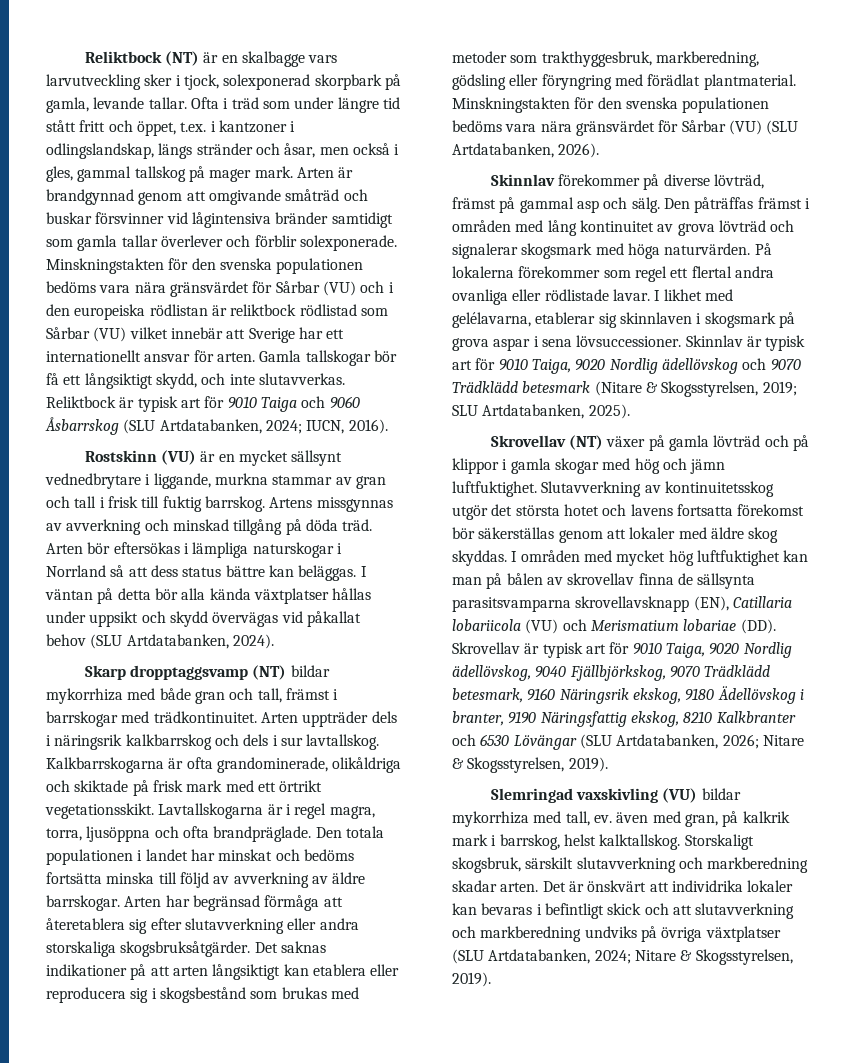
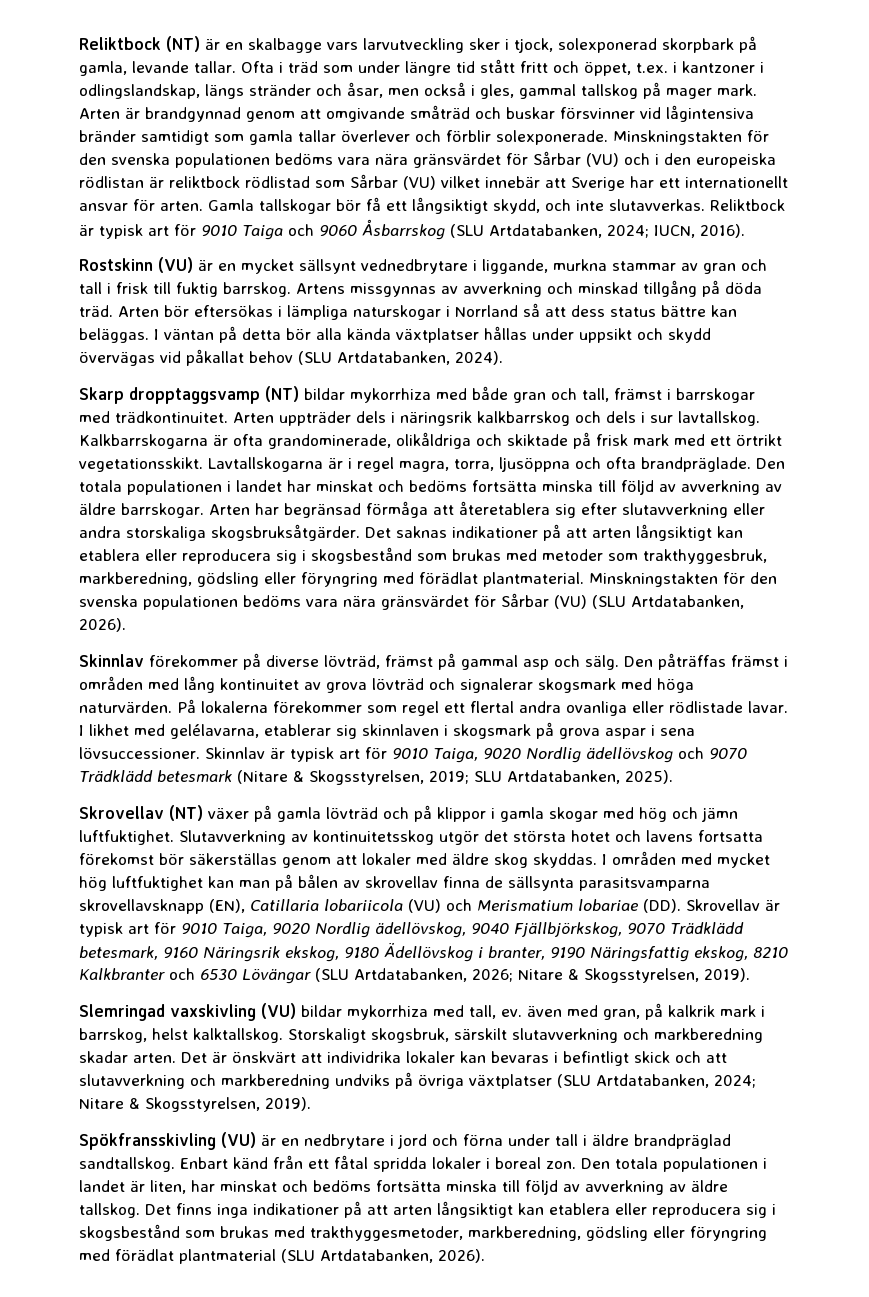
(491, 979) none -> [79,1132,731,1150] [79,1155,767,1172] [79,1180,728,1195] [79,1201,776,1218] [79,1224,767,1241] [79,1249,485,1264] // Spökfransskivling (VU) är en nedbrytare i jord och förna under tall i äldre brandpräglad sandtallskog. Enbart känd från ett fåtal spridda lokaler i boreal zon. Den totala populationen i landet är liten, har minskat och bedöms fortsätta minska till följd av avverkning av äldre tallskog. Det finns inga indikationer på att arten långsiktigt kan etablera eller reproducera sig i skogsbestånd som brukas med trakthyggesmetoder, markberedning, gödsling eller föryngring med förädlat plantmaterial (SLU Artdatabanken, 2026).

